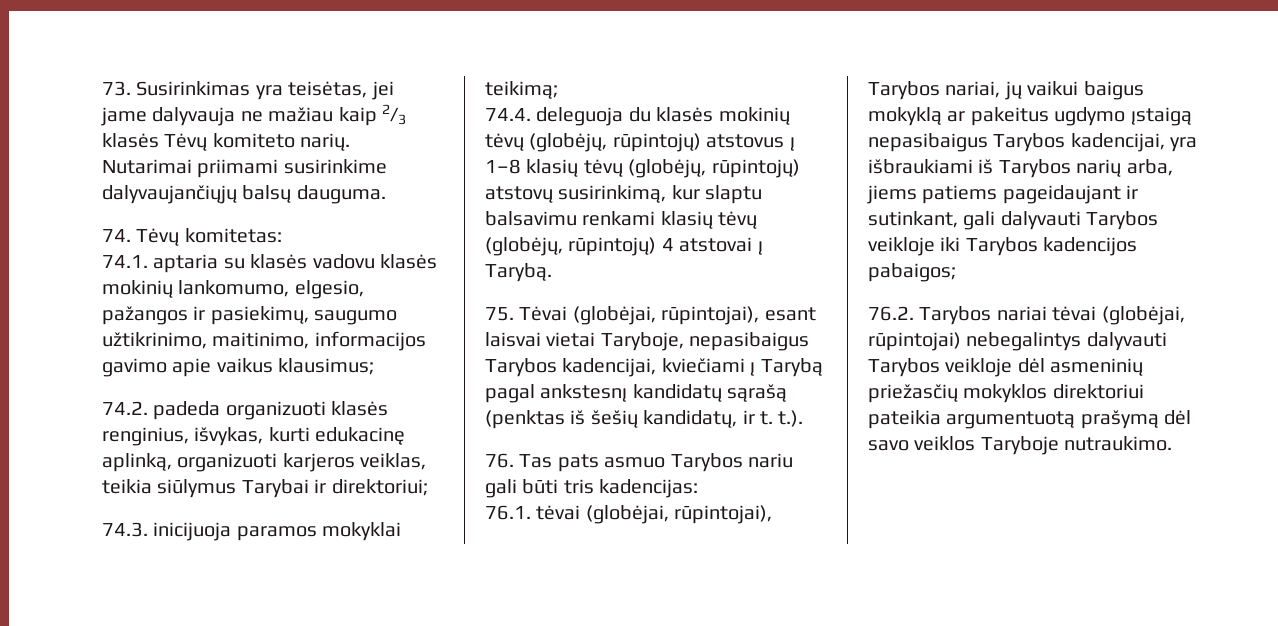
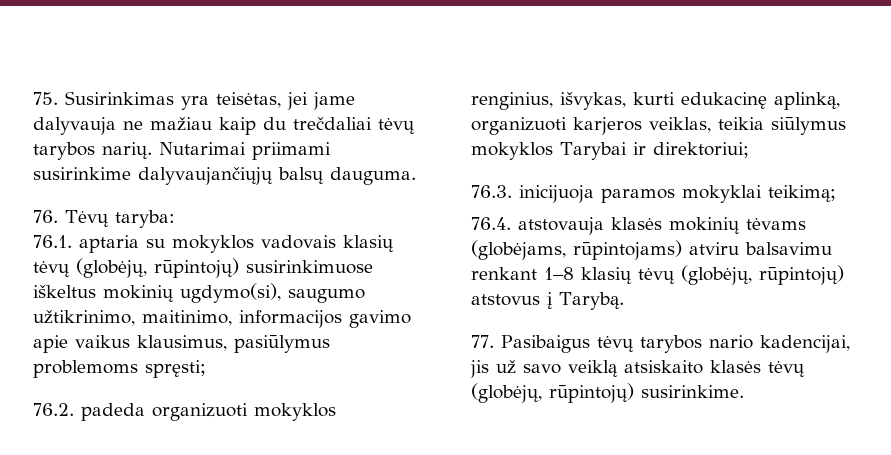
[102,81,131,96] 73. -> [33,92,58,105] 75.
[382,104,406,125] [102,133,295,151] 2/3 klasės Tėvų komiteto -> [263,117,415,134] [33,142,95,160] du trečdaliai tėvų tarybos
[102,228,282,246] [102,254,437,273] [102,280,364,299] [102,306,309,325] 74. Tėvų komitetas: // 74.1. aptaria su klasės vadovu klasės mokinių lankomumo, elgesio, pažangos ir pasiekimų, -> [33,210,175,228] [33,235,394,253] [33,258,373,278] [33,283,281,303] 76. Tėvų taryba: // 76.1. aptaria su mokyklos vadovais klasių tėvų (globėjų, rūpintojų) susirinkimuose iškeltus mokinių ugdymo(si),
[278,358,375,375] [102,401,148,415] klausimus; // 74.2. -> [137,335,330,353] [33,360,206,378] [33,403,74,416] klausimus, pasiūlymus problemoms spręsti; // 76.2.
[331,401,389,416] klasės -> [254,403,336,421] mokyklos
(237, 488) none -> [471,142,553,160] mokyklos
[102,522,148,537] 74.3. -> [471,185,512,198] 76.3.
[485,107,790,126] 74.4. deleguoja du klasės mokinių -> [471,217,806,235] [471,240,832,260] [471,267,632,284] 76.4. atstovauja klasės mokinių tėvams (globėjams, rūpintojams) atviru balsavimu renkant 1–8 klasių
[485,159,800,178] [485,185,763,204] [485,211,758,229] [485,237,763,256] [485,263,552,282] [485,306,816,325] [485,332,810,351] [485,358,823,377] [485,384,788,403] [485,410,804,429] [485,453,793,472] [485,479,699,498] [485,505,773,524] [868,81,1144,100] [868,107,1192,126] [868,133,1198,152] [868,159,1173,178] [867,185,1139,204] [868,211,1159,230] [868,237,1138,256] [868,263,956,282] [868,306,1185,325] [868,332,1167,351] [868,358,1144,377] [868,384,1144,403] [868,410,1192,429] [868,436,1173,455] 1–8 klasių tėvų (globėjų, rūpintojų) atstovų susirinkimą, kur slaptu balsavimu renkami klasių tėvų (globėjų, rūpintojų) 4 atstovai į Tarybą. // 75. Tėvai (globėjai, rūpintojai), esant laisvai vietai Taryboje, nepasibaigus Tarybos kadencijai, kviečiami į Tarybą pagal ankstesnį kandidatų sąrašą (penktas iš šešių kandidatų, ir t. t.). // 76. Tas pats asmuo Tarybos nariu gali būti tris kadencijas: // 76.1. tėvai (globėjai, rūpintojai), Tarybos nariai, jų vaikui baigus mokyklą ar pakeitus ugdymo įstaigą nepasibaigus Tarybos kadencijai, yra išbraukiami iš Tarybos narių arba, jiems patiems pageidaujant ir sutinkant, gali dalyvauti Tarybos veikloje iki Tarybos kadencijos pabaigos; // 76.2. Tarybos nariai tėvai (globėjai, rūpintojai) nebegalintys dalyvauti Tarybos veikloje dėl asmeninių priežasčių mokyklos direktoriui pateikia argumentuotą prašymą dėl savo veiklos Taryboje nutraukimo. -> [559,292,624,310] [471,335,850,353] [470,360,805,378] [471,383,744,403] Tarybą. // 77. Pasibaigus tėvų tarybos nario kadencijai, jis už savo veiklą atsiskaito klasės tėvų (globėjų, rūpintojų) susirinkime.

